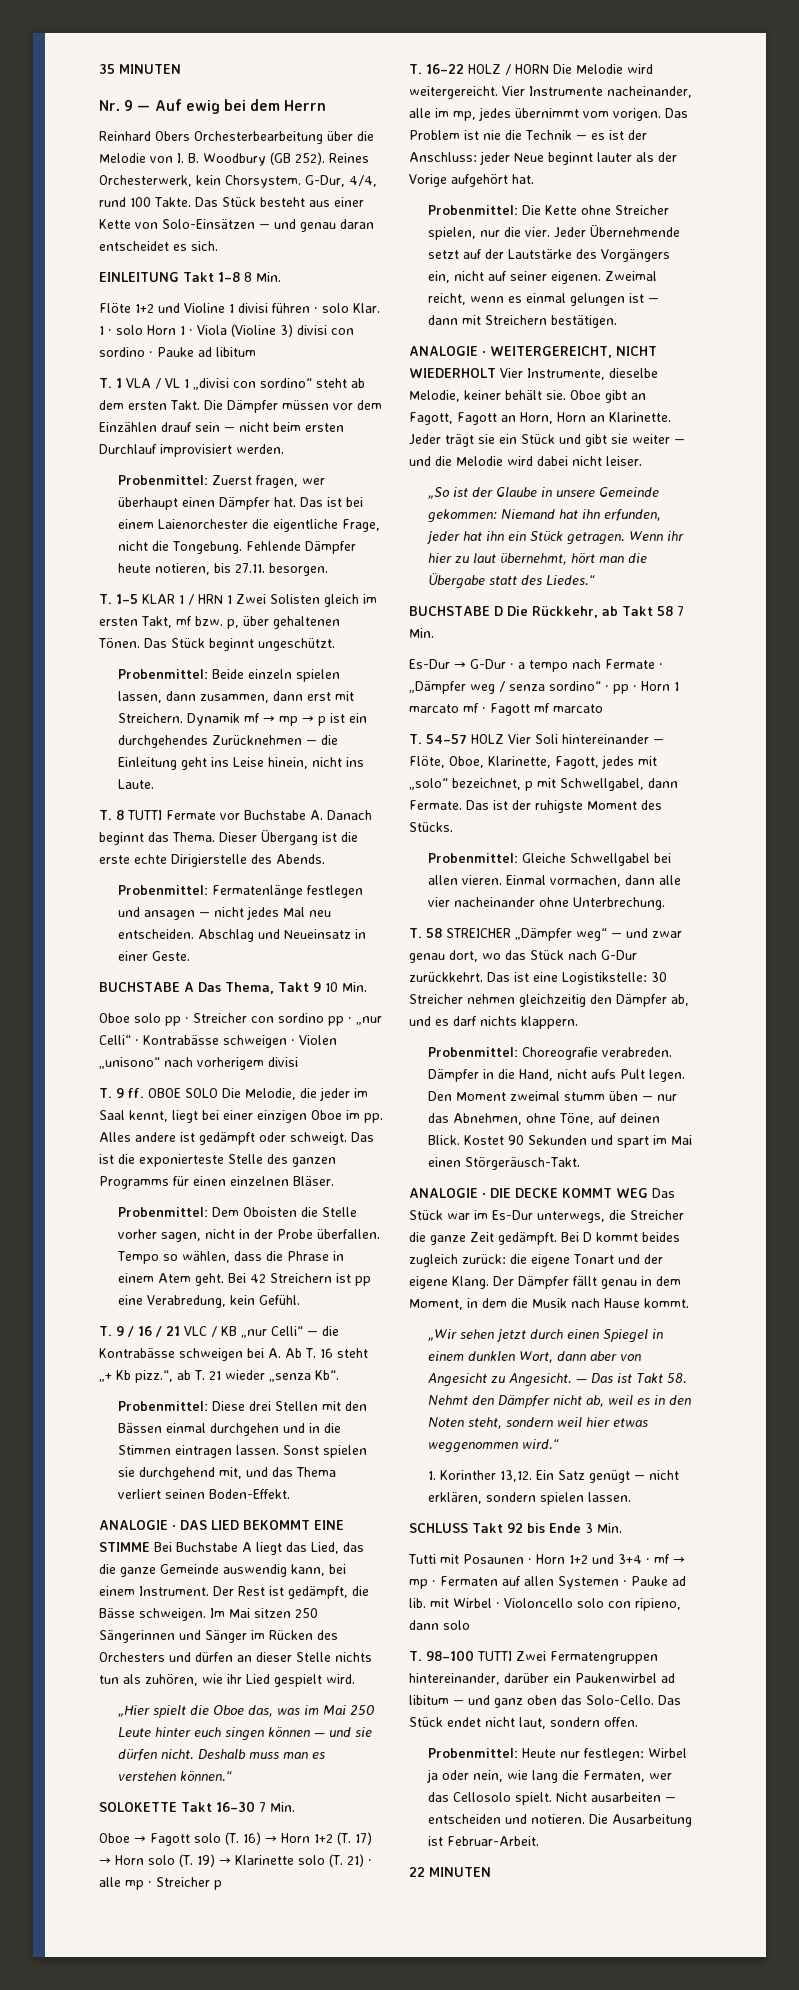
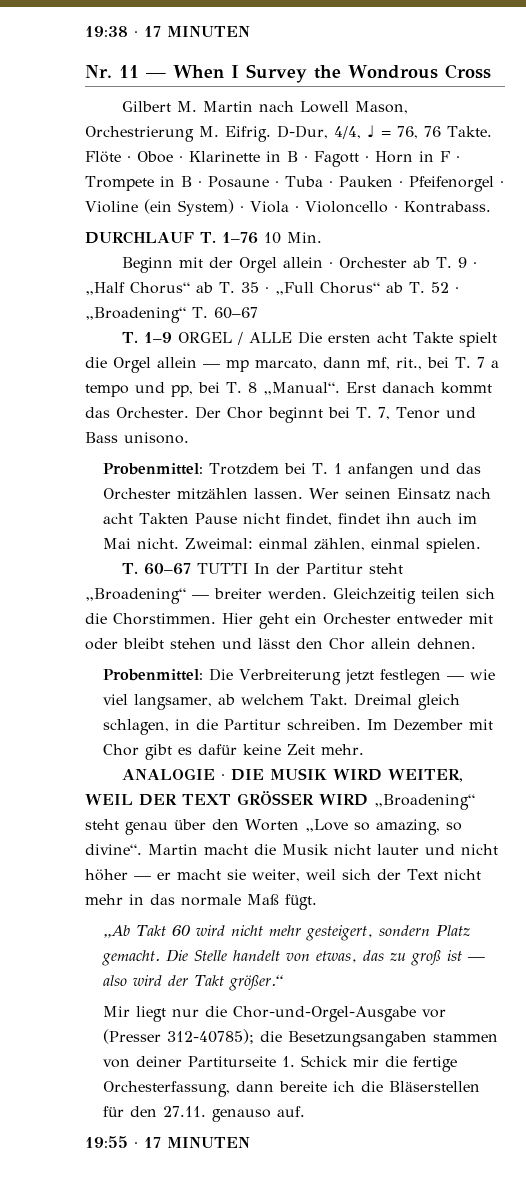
[99,64,115,74] 35 -> [85,26,161,37] 19:38 · 17
[124,99,327,114] [99,131,374,144] [99,152,369,166] [99,175,377,188] [99,197,364,207] [99,219,374,232] [99,241,218,251] [99,272,281,282] [99,302,380,313] [99,324,354,337] [99,347,256,357] [99,378,365,390] [99,400,382,413] [99,422,344,432] [99,444,284,457] [118,475,326,488] [118,497,364,510] [118,519,381,532] [118,541,357,554] [118,563,329,576] [99,594,377,607] [99,616,340,629] [98,637,335,651] [118,669,341,682] [118,691,355,703] [118,713,368,726] [118,735,339,748] [118,757,365,770] [118,779,155,789] [99,810,372,820] [99,830,358,845] [99,854,325,867] [118,885,364,898] [118,906,332,920] [118,929,367,942] [118,951,191,961] [99,982,367,994] [99,1013,382,1026] [99,1035,337,1048] [99,1057,298,1070] [99,1087,368,1101] [99,1110,383,1123] [99,1132,374,1145] [99,1154,336,1167] [99,1176,334,1189] [118,1207,358,1217] [118,1229,381,1242] [117,1251,345,1264] [118,1273,372,1286] [118,1295,301,1308] [99,1326,339,1338] [99,1348,368,1361] [99,1370,339,1383] [118,1401,368,1411] [118,1423,342,1436] [118,1445,368,1458] [118,1467,337,1480] [118,1489,291,1499] [99,1520,344,1530] [99,1542,364,1555] [99,1564,346,1577] [99,1586,369,1599] [99,1608,318,1621] [99,1630,338,1643] [99,1652,372,1662] [99,1673,355,1687] [118,1705,375,1718] [118,1726,373,1741] [118,1749,326,1761] [118,1770,233,1782] [99,1801,295,1812] [99,1832,372,1846] [99,1854,372,1867] [99,1877,222,1890] [409,64,653,75] [409,86,692,99] [409,107,688,121] [409,130,647,140] [409,151,677,165] [409,173,534,187] [428,205,670,215] [428,225,681,240] [428,249,671,262] [428,271,658,284] [428,293,660,306] [428,315,618,328] [409,346,657,358] [409,368,658,380] [409,390,646,403] [409,412,671,425] [409,434,685,447] [409,456,642,466] [428,487,660,499] [428,509,662,523] [427,531,685,545] [428,552,648,565] [428,573,596,589] [409,606,684,618] [409,628,434,638] [409,659,663,672] [409,681,679,694] [409,703,603,716] [409,734,664,744] [409,755,657,769] [409,778,678,791] [409,800,662,813] [409,822,453,832] [428,853,672,866] [428,875,682,887] [428,897,666,910] [409,928,682,941] [409,950,637,963] [409,972,667,985] [409,994,689,1007] [409,1016,578,1029] [428,1047,673,1060] [428,1069,686,1082] [428,1091,678,1101] [428,1112,661,1125] [428,1135,693,1148] [428,1156,581,1170] [409,1188,675,1198] [409,1210,684,1223] [409,1232,680,1245] [409,1254,663,1267] [409,1276,681,1289] [409,1298,689,1310] [428,1329,664,1343] [428,1351,642,1363] [428,1373,688,1387] [428,1394,692,1408] [428,1417,649,1429] [428,1439,560,1453] [428,1470,680,1483] [428,1492,632,1505] [409,1523,622,1533] [408,1554,685,1564] [409,1576,686,1589] [409,1598,681,1611] [409,1620,470,1630] [409,1650,658,1664] [409,1673,675,1685] [409,1695,681,1708] [409,1717,638,1729] [428,1748,688,1761] [427,1769,673,1783] [428,1792,677,1805] [428,1814,693,1827] [428,1836,540,1846] [409,1867,425,1877] 9 — Auf ewig bei dem Herrn // Reinhard Obers Orchesterbearbeitung über die Melodie von I. B. Woodbury (GB 252). Reines Orchesterwerk, kein Chorsystem. G-Dur, 4/4, rund 100 Takte. Das Stück besteht aus einer Kette von Solo-Einsätzen — und genau daran entscheidet es sich. // EINLEITUNG Takt 1–8 8 Min. // Flöte 1+2 und Violine 1 divisi führen · solo Klar. 1 · solo Horn 1 · Viola (Violine 3) divisi con sordino · Pauke ad libitum // T. 1 VLA / VL 1 „divisi con sordino“ steht ab dem ersten Takt. Die Dämpfer müssen vor dem Einzählen drauf sein — nicht beim ersten Durchlauf improvisiert werden. // Probenmittel: Zuerst fragen, wer überhaupt einen Dämpfer hat. Das ist bei einem Laienorchester die eigentliche Frage, nicht die Tongebung. Fehlende Dämpfer heute notieren, bis 27.11. besorgen. // T. 1–5 KLAR 1 / HRN 1 Zwei Solisten gleich im ersten Takt, mf bzw. p, über gehaltenen Tönen. Das Stück beginnt ungeschützt. // Probenmittel: Beide einzeln spielen lassen, dann zusammen, dann erst mit Streichern. Dynamik mf → mp → p ist ein durchgehendes Zurücknehmen — die Einleitung geht ins Leise hinein, nicht ins Laute. // T. 8 TUTTI Fermate vor Buchstabe A. Danach beginnt das Thema. Dieser Übergang ist die erste echte Dirigierstelle des Abends. // Probenmittel: Fermatenlänge festlegen und ansagen — nicht jedes Mal neu entscheiden. Abschlag und Neueinsatz in einer Geste. // BUCHSTABE A Das Thema, Takt 9 10 Min. // Oboe solo pp · Streicher con sordino pp · „nur Celli“ · Kontrabässe schweigen · Violen „unisono“ nach vorherigem divisi // T. 9 ff. OBOE SOLO Die Melodie, die jeder im Saal kennt, liegt bei einer einzigen Oboe im pp. Alles andere ist gedämpft oder schweigt. Das ist die exponierteste Stelle des ganzen Programms für einen einzelnen Bläser. // Probenmittel: Dem Oboisten die Stelle vorher sagen, nicht in der Probe überfallen. Tempo so wählen, dass die Phrase in einem Atem geht. Bei 42 Streichern ist pp eine Verabredung, kein Gefühl. // T. 9 / 16 / 21 VLC / KB „nur Celli“ — die Kontrabässe schweigen bei A. Ab T. 16 steht „+ Kb pizz.“, ab T. 21 wieder „senza Kb“. // Probenmittel: Diese drei Stellen mit den Bässen einmal durchgehen und in die Stimmen eintragen lassen. Sonst spielen sie durchgehend mit, und das Thema verliert seinen Boden-Effekt. // ANALOGIE · DAS LIED BEKOMMT EINE STIMME Bei Buchstabe A liegt das Lied, das die ganze Gemeinde auswendig kann, bei einem Instrument. Der Rest ist gedämpft, die Bässe schweigen. Im Mai sitzen 250 Sängerinnen und Sänger im Rücken des Orchesters und dürfen an dieser Stelle nichts tun als zuhören, wie ihr Lied gespielt wird. // „Hier spielt die Oboe das, was im Mai 250 Leute hinter euch singen können — und sie dürfen nicht. Deshalb muss man es verstehen können.“ // SOLOKETTE Takt 16–30 7 Min. // Oboe → Fagott solo (T. 16) → Horn 1+2 (T. 17) → Horn solo (T. 19) → Klarinette solo (T. 21) · alle mp · Streicher p // T. 16–22 HOLZ / HORN Die Melodie wird weitergereicht. Vier Instrumente nacheinander, alle im mp, jedes übernimmt vom vorigen. Das Problem ist nie die Technik — es ist der Anschluss: jeder Neue beginnt lauter als der Vorige aufgehört hat. // Probenmittel: Die Kette ohne Streicher spielen, nur die vier. Jeder Übernehmende setzt auf der Lautstärke des Vorgängers ein, nicht auf seiner eigenen. Zweimal reicht, wenn es einmal gelungen ist — dann mit Streichern bestätigen. // ANALOGIE · WEITERGEREICHT, NICHT WIEDERHOLT Vier Instrumente, dieselbe Melodie, keiner behält sie. Oboe gibt an Fagott, Fagott an Horn, Horn an Klarinette. Jeder trägt sie ein Stück und gibt sie weiter — und die Melodie wird dabei nicht leiser. // „So ist der Glaube in unsere Gemeinde gekommen: Niemand hat ihn erfunden, jeder hat ihn ein Stück getragen. Wenn ihr hier zu laut übernehmt, hört man die Übergabe statt des Liedes.“ // BUCHSTABE D Die Rückkehr, ab Takt 58 7 Min. // Es-Dur → G-Dur · a tempo nach Fermate · „Dämpfer weg / senza sordino“ · pp · Horn 1 marcato mf · Fagott mf marcato // T. 54–57 HOLZ Vier Soli hintereinander — Flöte, Oboe, Klarinette, Fagott, jedes mit „solo“ bezeichnet, p mit Schwellgabel, dann Fermate. Das ist der ruhigste Moment des Stücks. // Probenmittel: Gleiche Schwellgabel bei allen vieren. Einmal vormachen, dann alle vier nacheinander ohne Unterbrechung. // T. 58 STREICHER „Dämpfer weg“ — und zwar genau dort, wo das Stück nach G-Dur zurückkehrt. Das ist eine Logistikstelle: 30 Streicher nehmen gleichzeitig den Dämpfer ab, und es darf nichts klappern. // Probenmittel: Choreografie verabreden. Dämpfer in die Hand, nicht aufs Pult legen. Den Moment zweimal stumm üben — nur das Abnehmen, ohne Töne, auf deinen Blick. Kostet 90 Sekunden und spart im Mai einen Störgeräusch-Takt. // ANALOGIE · DIE DECKE KOMMT WEG Das Stück war im Es-Dur unterwegs, die Streicher die ganze Zeit gedämpft. Bei D kommt beides zugleich zurück: die eigene Tonart und der eigene Klang. Der Dämpfer fällt genau in dem Moment, in dem die Musik nach Hause kommt. // „Wir sehen jetzt durch einen Spiegel in einem dunklen Wort, dann aber von Angesicht zu Angesicht. — Das ist Takt 58. Nehmt den Dämpfer nicht ab, weil es in den Noten steht, sondern weil hier etwas weggenommen wird.“ // 1. Korinther 13,12. Ein Satz genügt — nicht erklären, sondern spielen lassen. // SCHLUSS Takt 92 bis Ende 3 Min. // Tutti mit Posaunen · Horn 1+2 und 3+4 · mf → mp · Fermaten auf allen Systemen · Pauke ad lib. mit Wirbel · Violoncello solo con ripieno, dann solo // T. 98–100 TUTTI Zwei Fermatengruppen hintereinander, darüber ein Paukenwirbel ad libitum — und ganz oben das Solo-Cello. Das Stück endet nicht laut, sondern offen. // Probenmittel: Heute nur festlegen: Wirbel ja oder nein, wie lang die Fermaten, wer das Cellosolo spielt. Nicht ausarbeiten — entscheiden und notieren. Die Ausarbeitung ist Februar-Arbeit. // 22 -> [118,64,491,83] [121,101,408,114] [85,125,492,142] [85,151,460,167] [85,176,504,192] [85,199,491,216] [85,231,322,244] [121,257,477,273] [85,282,459,295] [85,307,258,323] [121,331,497,347] [85,357,499,373] [85,382,492,397] [85,406,476,423] [85,432,189,444] [102,463,481,479] [102,488,491,500] [102,513,477,526] [102,538,481,553] [121,563,403,575] [85,588,495,604] [85,613,493,629] [85,638,476,650] [102,668,495,685] [102,693,460,710] [102,718,493,735] [102,744,364,760] [121,768,463,782] [85,791,475,810] [85,819,462,835] [85,844,498,855] [85,869,481,882] [85,894,317,910] [102,925,470,941] [101,949,485,966] [102,974,285,991] [102,1006,446,1022] [102,1029,498,1047] [102,1055,457,1072] [102,1081,480,1097] [102,1106,305,1122] [85,1136,161,1148] 11 — When I Survey the Wondrous Cross // Gilbert M. Martin nach Lowell Mason, Orchestrierung M. Eifrig. D-Dur, 4/4, ♩ = 76, 76 Takte. Flöte · Oboe · Klarinette in B · Fagott · Horn in F · Trompete in B · Posaune · Tuba · Pauken · Pfeifenorgel · Violine (ein System) · Viola · Violoncello · Kontrabass. // DURCHLAUF T. 1–76 10 Min. // Beginn mit der Orgel allein · Orchester ab T. 9 · „Half Chorus“ ab T. 35 · „Full Chorus“ ab T. 52 · „Broadening“ T. 60–67 // T. 1–9 ORGEL / ALLE Die ersten acht Takte spielt die Orgel allein — mp marcato, dann mf, rit., bei T. 7 a tempo und pp, bei T. 8 „Manual“. Erst danach kommt das Orchester. Der Chor beginnt bei T. 7, Tenor und Bass unisono. // Probenmittel: Trotzdem bei T. 1 anfangen und das Orchester mitzählen lassen. Wer seinen Einsatz nach acht Takten Pause nicht findet, findet ihn auch im Mai nicht. Zweimal: einmal zählen, einmal spielen. // T. 60–67 TUTTI In der Partitur steht „Broadening“ — breiter werden. Gleichzeitig teilen sich die Chorstimmen. Hier geht ein Orchester entweder mit oder bleibt stehen und lässt den Chor allein dehnen. // Probenmittel: Die Verbreiterung jetzt festlegen — wie viel langsamer, ab welchem Takt. Dreimal gleich schlagen, in die Partitur schreiben. Im Dezember mit Chor gibt es dafür keine Zeit mehr. // ANALOGIE · DIE MUSIK WIRD WEITER, WEIL DER TEXT GRÖSSER WIRD „Broadening“ steht genau über den Worten „Love so amazing, so divine“. Martin macht die Musik nicht lauter und nicht höher — er macht sie weiter, weil sich der Text nicht mehr in das normale Maß fügt. // „Ab Takt 60 wird nicht mehr gesteigert, sondern Platz gemacht. Die Stelle handelt von etwas, das zu groß ist — also wird der Takt größer.“ // Mir liegt nur die Chor-und-Orgel-Ausgabe vor (Presser 312-40785); die Besetzungsangaben stammen von deiner Partiturseite 1. Schick mir die fertige Orchesterfassung, dann bereite ich die Bläserstellen für den 27.11. genauso auf. // 19:55 · 17

